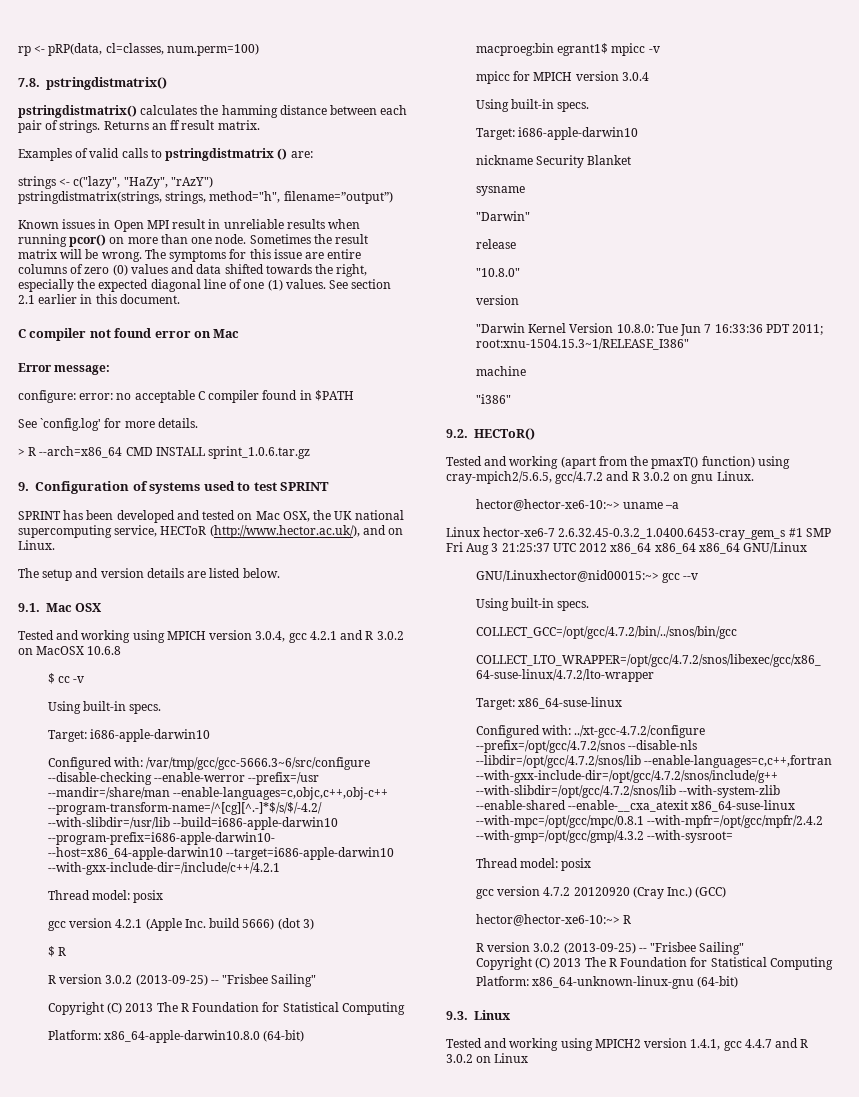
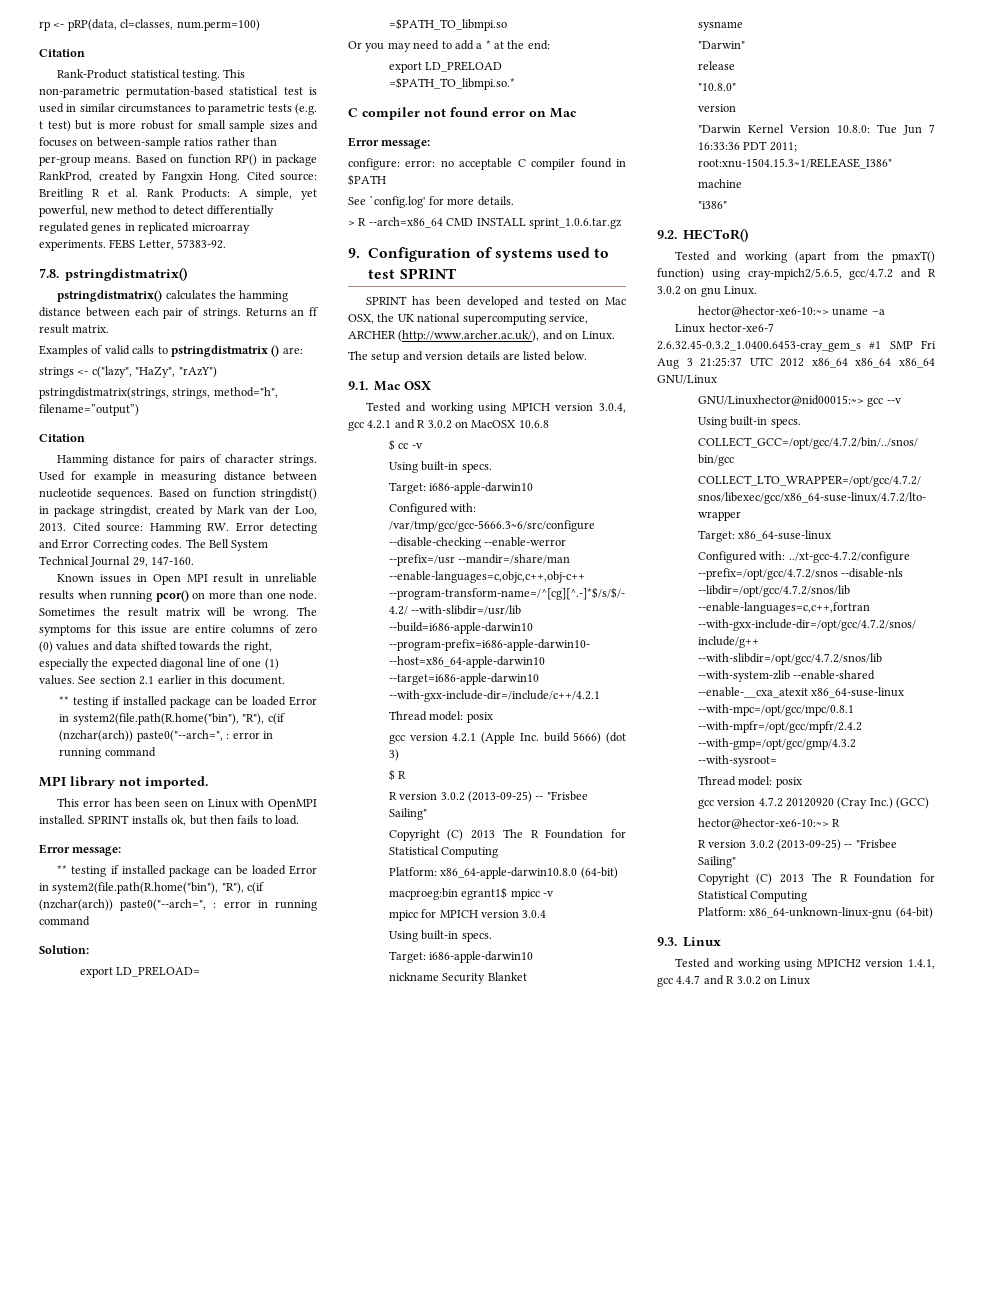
(259, 49) none -> [39,49,85,57] [57,69,246,81] [39,86,317,98] [39,103,317,115] [39,120,318,132] [39,137,277,149] [39,154,317,166] [39,171,317,183] [39,188,317,200] [39,205,274,217] [39,222,250,234] [39,239,227,251] // Citation // Rank-Product statistical testing. This non-parametric permutation-based statistical test is used in similar circumstances to parametric tests (e.g. t test) but is more robust for small sample sizes and focuses on between-sample ratios rather than per-group means. Based on function RP() in package RankProd, created by Fangxin Hong. Cited source: Breitling R et al. Rank Products: A simple, yet powerful, new method to detect differentially regulated genes in replicated microarray experiments. FEBS Letter, 57383-92.
(393, 197) none -> [39,434,85,442] [57,454,317,466] [39,471,317,483] [39,488,317,500] [39,505,317,517] [39,522,317,534] [39,539,269,551] [39,556,195,567] // Citation // Hamming distance for pairs of character strings. Used for example in measuring distance between nucleotide sequences. Based on function stringdist() in package stringdist, created by Mark van der Loo, 2013. Cited source: Hamming RW. Error detecting and Error Correcting codes. The Bell System Technical Journal 29, 147-160.
(180, 299) none -> [59,696,317,708] [59,713,285,725] [59,730,273,742] [59,747,156,759] [39,776,208,789] [57,798,317,810] [39,815,299,826] [39,844,122,856] [57,865,317,877] [39,882,265,894] [39,899,317,911] [39,916,90,926] [39,945,89,954] [79,966,201,978] [388,18,507,31] [348,40,550,52] [388,61,503,73] [388,77,515,90] // ** testing if installed package can be loaded Error in system2(file.path(R.home("bin"), "R"), c(if (nzchar(arch)) paste0("--arch=", : error in running command // MPI library not imported. // This error has been seen on Linux with OpenMPI installed. SPRINT installs ok, but then fails to load. // Error message: // ** testing if installed package can be loaded Error in system2(file.path(R.home("bin"), "R"), c(if (nzchar(arch)) paste0("--arch=", : error in running command // Solution: // export LD_PRELOAD= =$PATH_TO_libmpi.so // Or you may need to add a * at the end: // export LD_PRELOAD =$PATH_TO_libmpi.so.*
[160,525,360,538] HECToR (http://www.hector.ac.uk/), -> [348,330,540,342] ARCHER (http://www.archer.ac.uk/),

